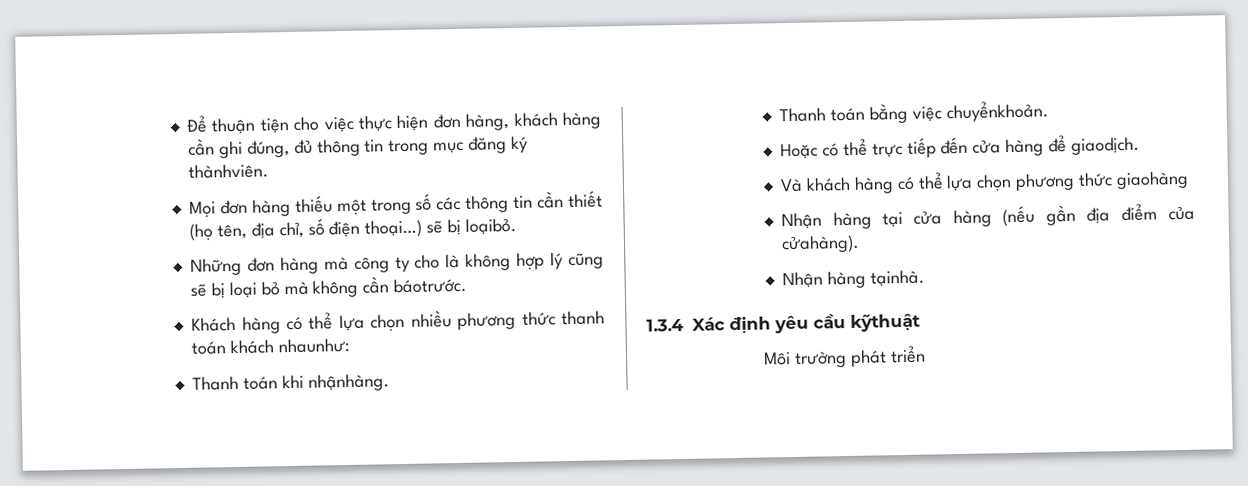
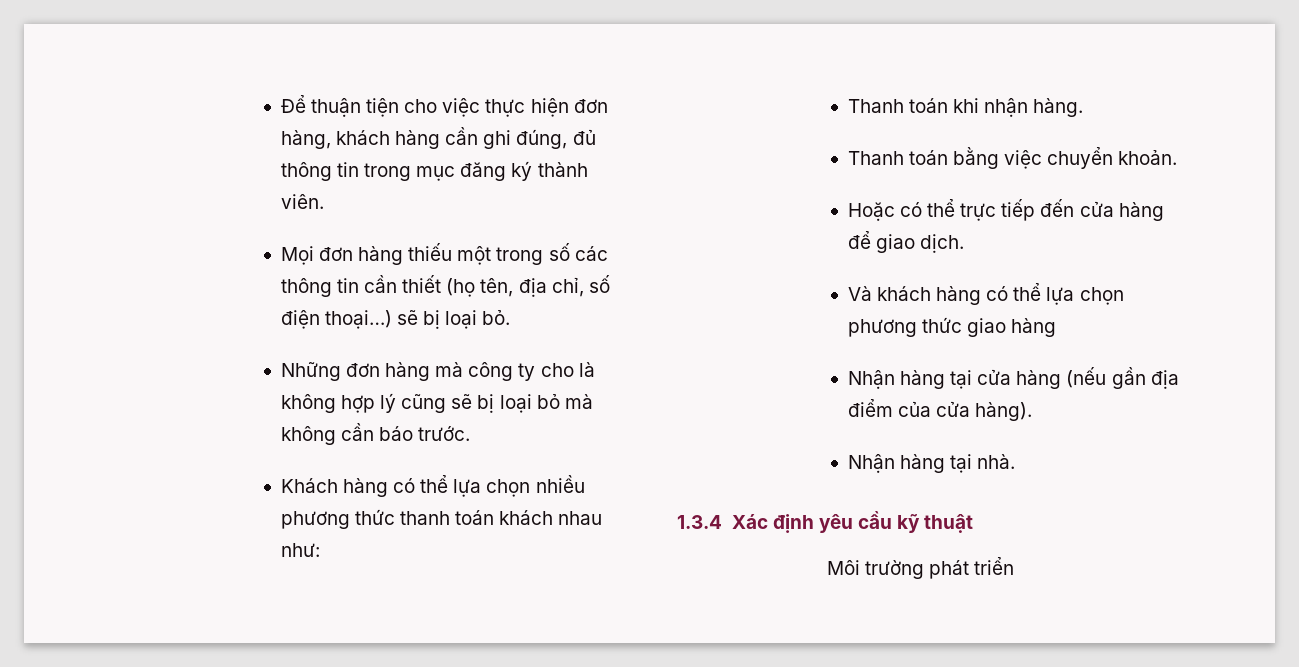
[188,163,270,179] thànhviên. -> [537,162,588,177] [280,194,324,209] thành viên.
[464,217,517,235] loạibỏ. -> [445,310,511,329] loại bỏ.
[393,277,468,294] báotrước. -> [379,426,471,441] báo trước.
[277,337,350,354] nhaunhư: -> [558,511,603,525] [280,543,320,557] nhau như:
[307,373,390,392] nhậnhàng. -> [984,98,1084,117] nhận hàng.
[945,100,1049,123] chuyểnkhoản. -> [1047,147,1178,169] chuyển khoản.
[1070,136,1140,155] giaodịch. -> [875,234,965,253] giao dịch.
[1115,170,1189,190] giaohàng -> [967,318,1057,337] giao hàng
[781,234,861,254] [782,269,925,289] cửahàng). // Nhận hàng tạinhà. -> [936,401,1033,421] [847,454,1016,473] cửa hàng). // Nhận hàng tại nhà.
[850,313,921,332] kỹthuật -> [897,514,974,533] kỹ thuật

